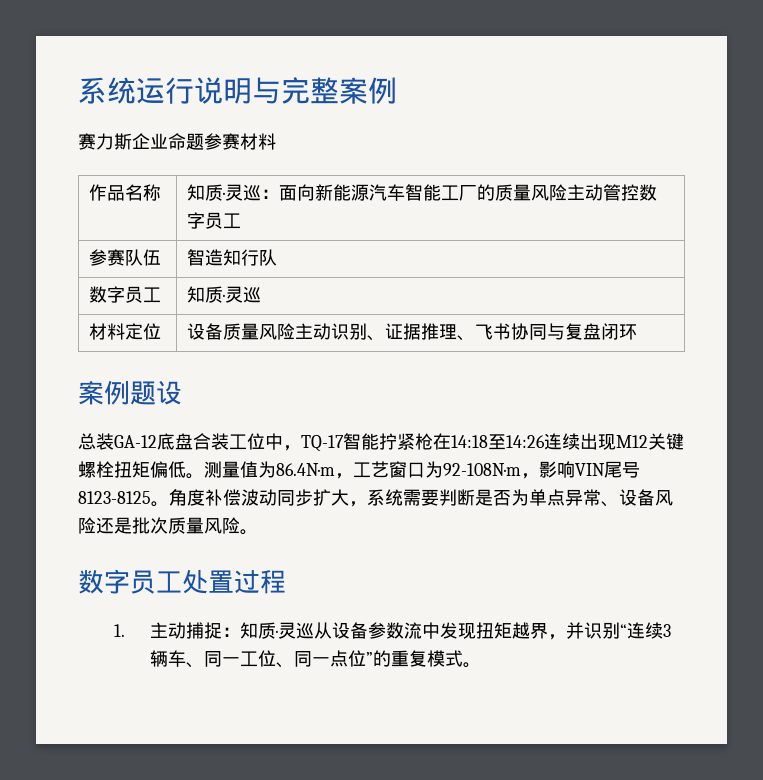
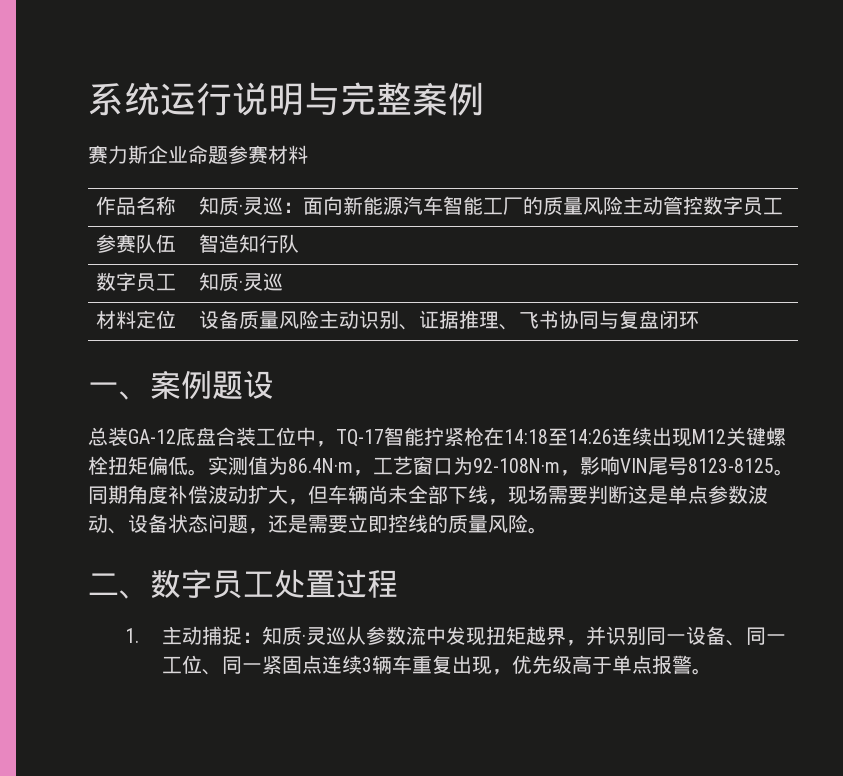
(637, 332) none -> [88,382,150,400] 一、
[204,461,240,478] 测量 -> [208,456,248,475] 实测
(169, 504) none -> [88,485,128,504] 同期
[277,489,673,507] [78,517,168,534] 同步扩大，系统需要判断是否为单点异常、设备风险还是批次 -> [248,485,768,505] [88,514,448,534] 扩大，但车辆尚未全部下线，现场需要判断这是单点参数波动、设备状态问题，还是需要立即控线的
(258, 532) none -> [88,573,150,599] 二、
[331,622,368,639] 设备 -> (366, 635) none
[619,622,671,639] [149,650,463,668] “连续3辆车、同一工位、同一点位”的重复模式 -> [645,626,786,646] [161,655,692,675] 同一设备、同一工位、同一紧固点连续3辆车重复出现，优先级高于单点报警

